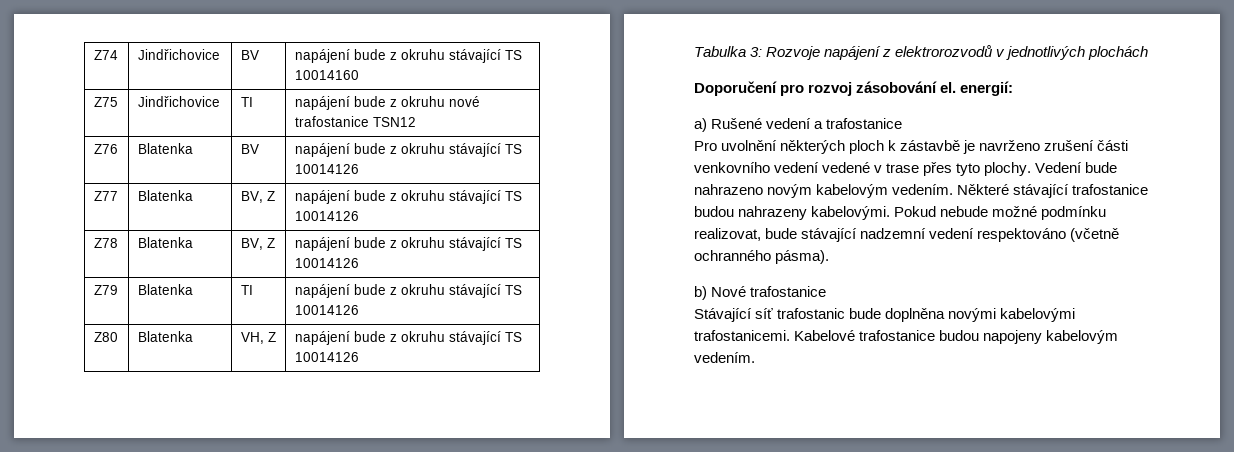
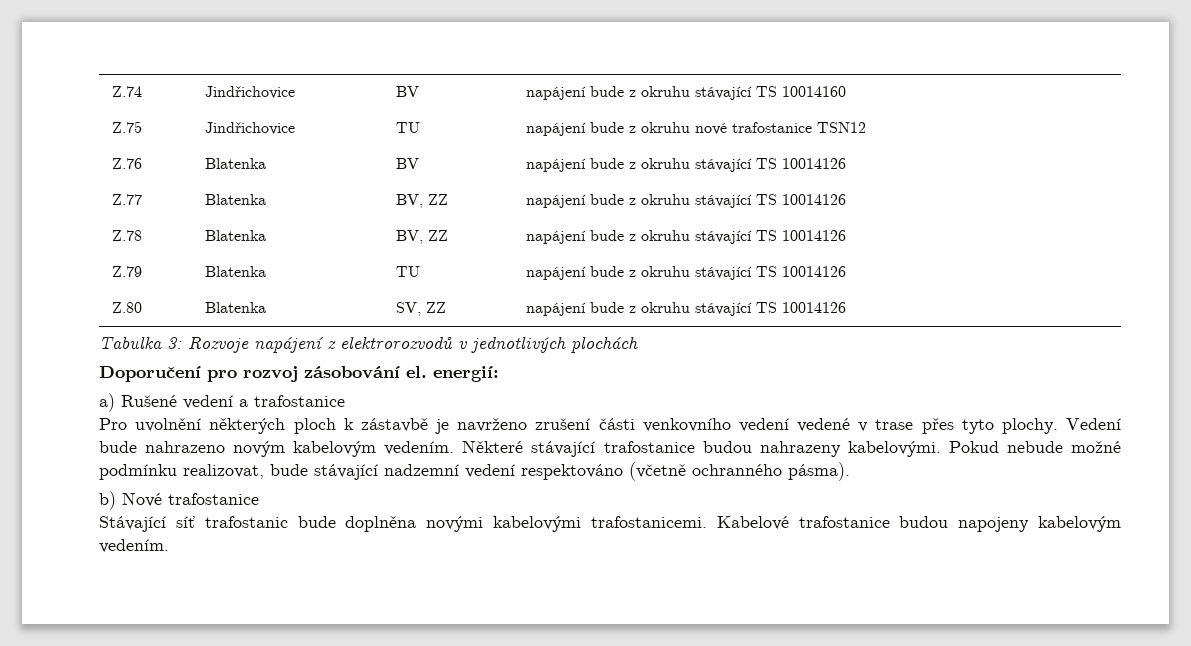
[93,50,118,60] Z74 -> [112,86,143,97] Z.74
[93,97,118,107] [137,96,220,107] [240,97,253,107] Z75 | Jindřichovice | TI -> [112,121,143,133] [205,122,296,135] [396,122,421,133] Z.75 | Jindřichovice | TU
[93,144,118,154] Z76 -> [112,158,143,169] Z.76
[93,191,118,201] [137,190,193,201] [240,191,275,203] [294,190,522,204] [294,211,359,221] [93,238,118,248] [137,237,193,248] [240,238,275,250] [294,237,522,251] [294,258,359,268] [93,285,118,295] [137,284,193,295] [240,285,253,295] [294,284,522,298] [294,305,359,315] [93,332,118,342] [137,331,193,342] [240,332,276,344] Z77 | Blatenka | BV, Z | napájení bude z okruhu stávající TS 10014126 // Z78 | Blatenka | BV, Z | napájení bude z okruhu stávající TS 10014126 // Z79 | Blatenka | TI | napájení bude z okruhu stávající TS 10014126 // Z80 | Blatenka | VH, Z -> [112,194,143,205] [205,194,267,205] [396,194,449,208] [526,194,847,208] [112,230,143,241] [205,230,267,241] [396,230,449,244] [526,230,847,244] [112,266,143,277] [205,266,267,277] [396,266,421,277] [526,266,847,280] [112,302,143,313] [205,302,267,313] [396,302,447,316] Z.77 | Blatenka | BV, ZZ | napájení bude z okruhu stávající TS 10014126 // Z.78 | Blatenka | BV, ZZ | napájení bude z okruhu stávající TS 10014126 // Z.79 | Blatenka | TU | napájení bude z okruhu stávající TS 10014126 // Z.80 | Blatenka | SV, ZZ

